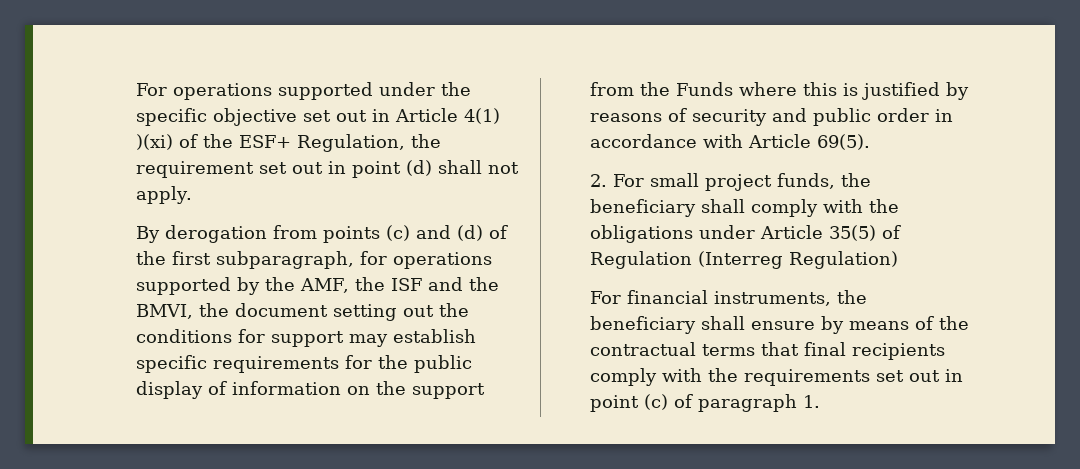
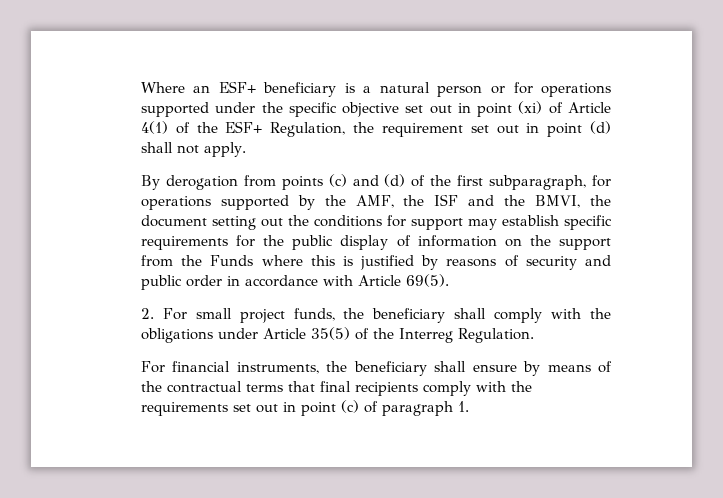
[135,83,168,96] For -> [140,81,533,97] Where an ESF+ beneficiary is a natural person or for
(390, 115) none -> [477,101,563,117] point (xi) of
[135,134,173,150] )(xi) -> (168, 127) none
[589,251,898,269] Regulation (Interreg Regulation) -> [372,328,534,343] the Interreg Regulation.

